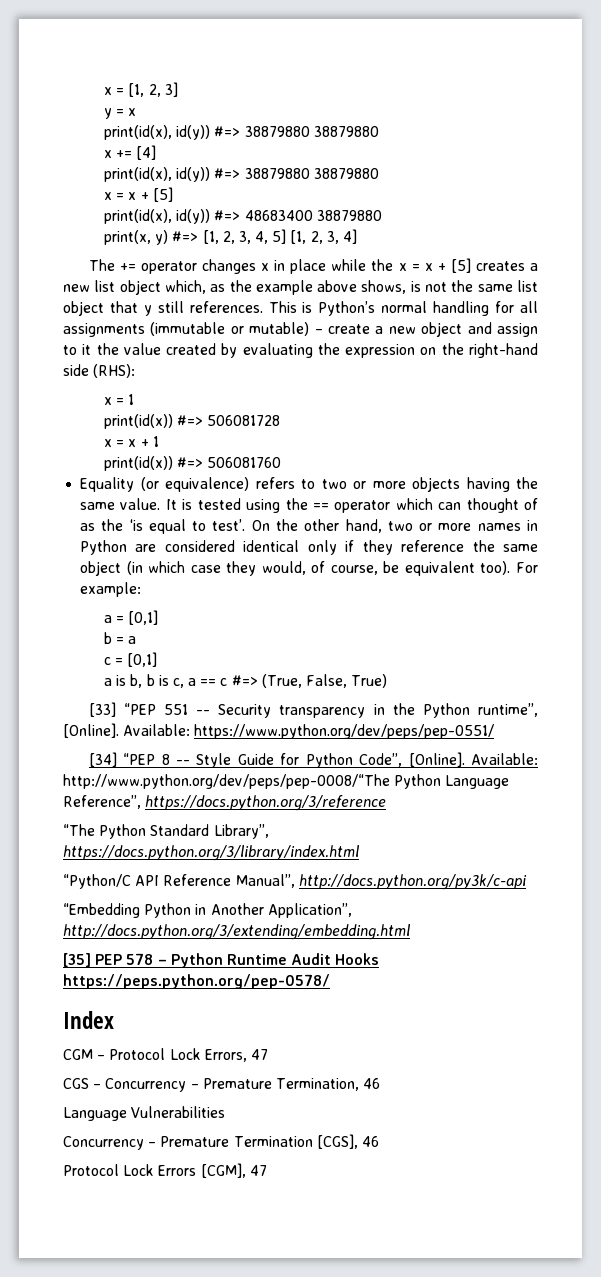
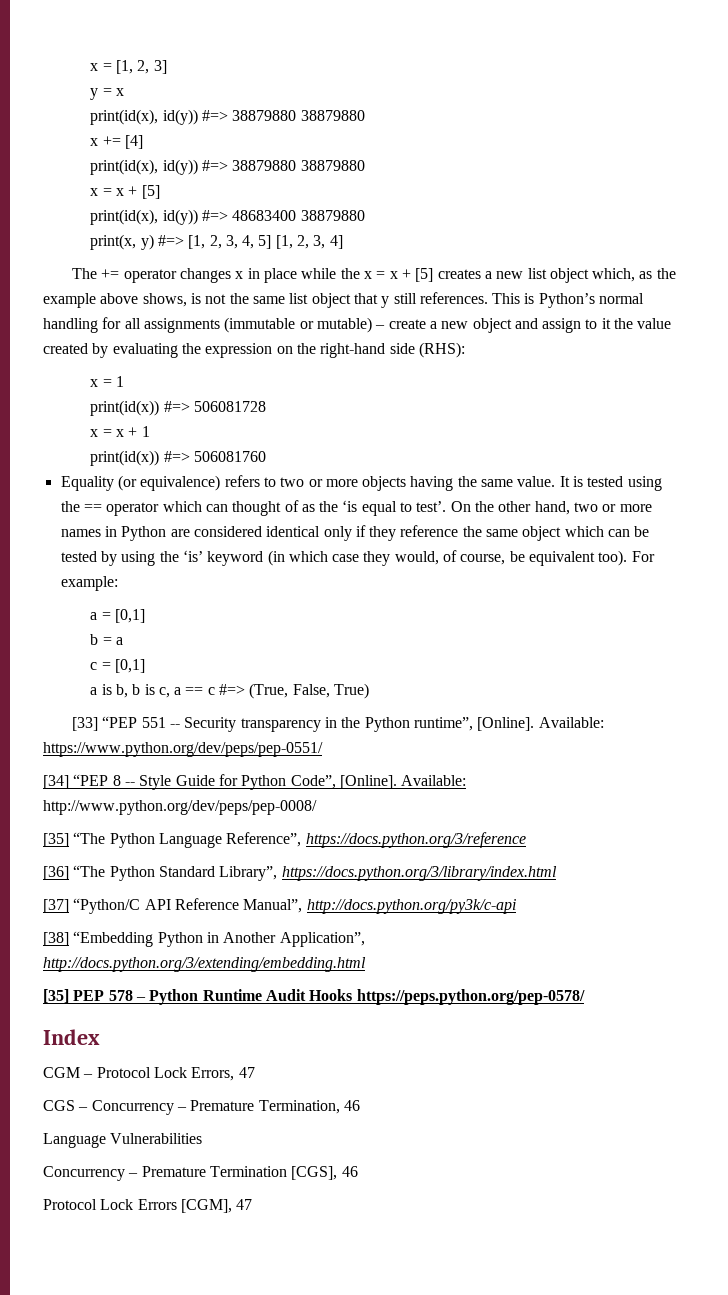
(122, 568) none -> [564,526,650,537] [60,550,264,566] which can be tested by using the ‘is’ keyword
[63,774,390,789] http://www.python.org/dev/peps/pep-0008/“The -> [43,800,317,815] [43,832,106,847] http://www.python.org/dev/peps/pep-0008/ // [35] “The
(387, 803) none -> [43,866,69,880] [36]
(359, 853) none -> [43,899,69,913] [37]
(527, 882) none -> [43,932,69,946] [38]

